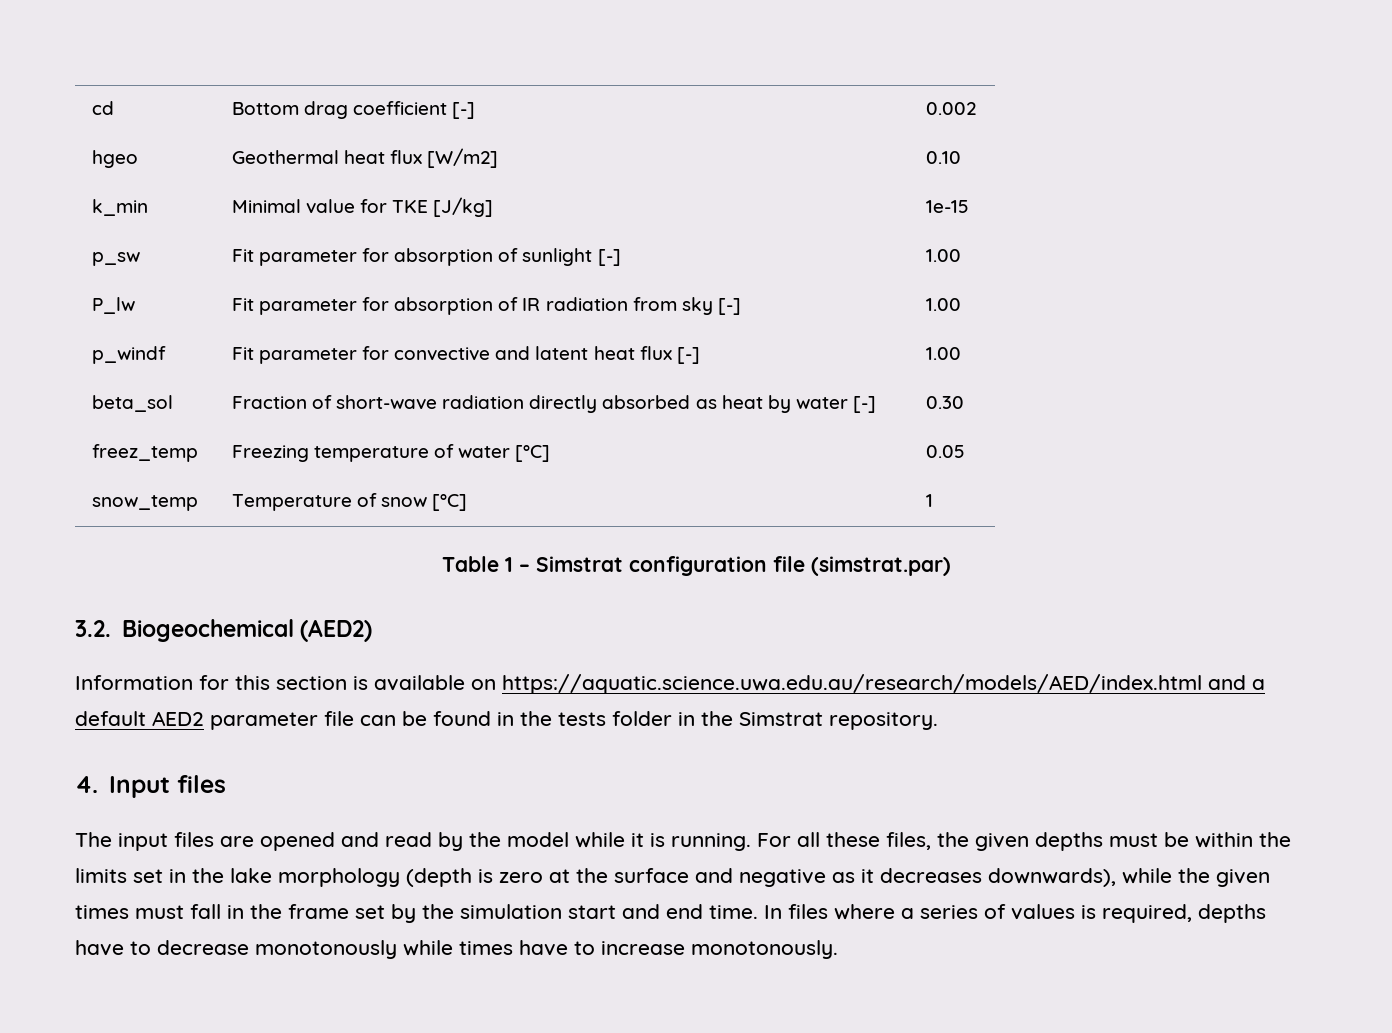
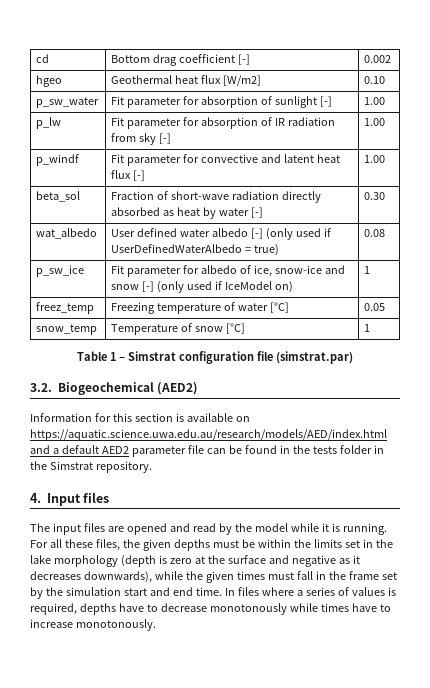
[91,199,148,216] [231,197,494,217] [925,200,969,213] [91,252,140,266] k_min | Minimal value for TKE [J/kg] | 1e-15 // p_sw -> [36,97,100,108] p_sw_water
[91,297,135,314] P_lw -> [36,117,62,129] p_lw
(964, 402) none -> [36,228,98,239] [111,228,331,240] [111,244,280,256] [364,229,386,237] [36,265,85,277] [111,265,345,277] [111,281,294,293] [364,266,371,274] // wat_albedo | User defined water albedo [-] (only used if UserDefinedWaterAlbedo = true) | 0.08 // p_sw_ice | Fit parameter for albedo of ice, snow-ice and snow [-] (only used if IceModel on) | 1

